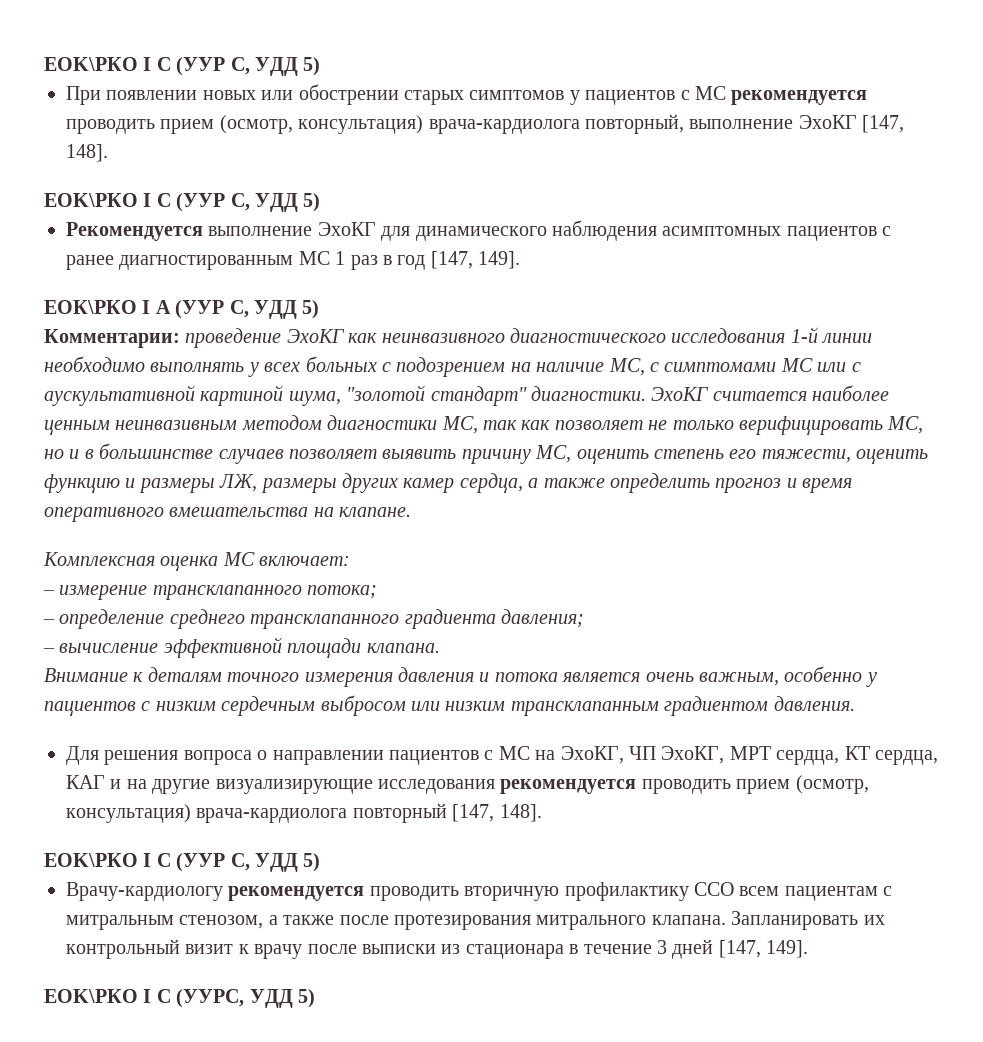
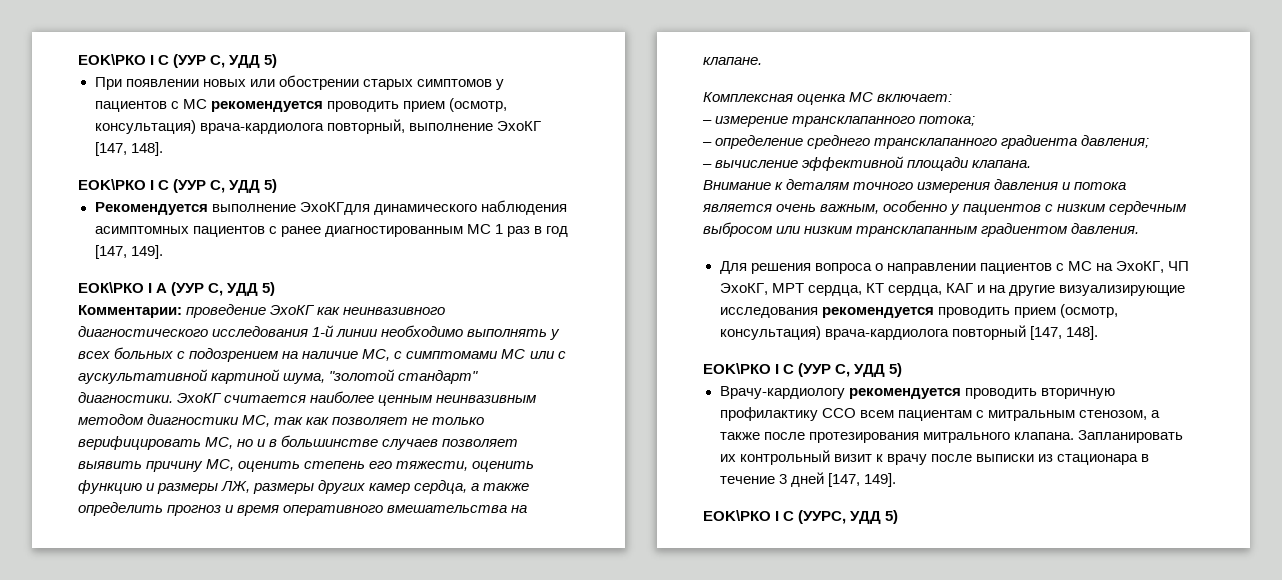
[317,222,411,241] ЭхоКГ для -> [299,202,370,215] ЭхоКГдля

